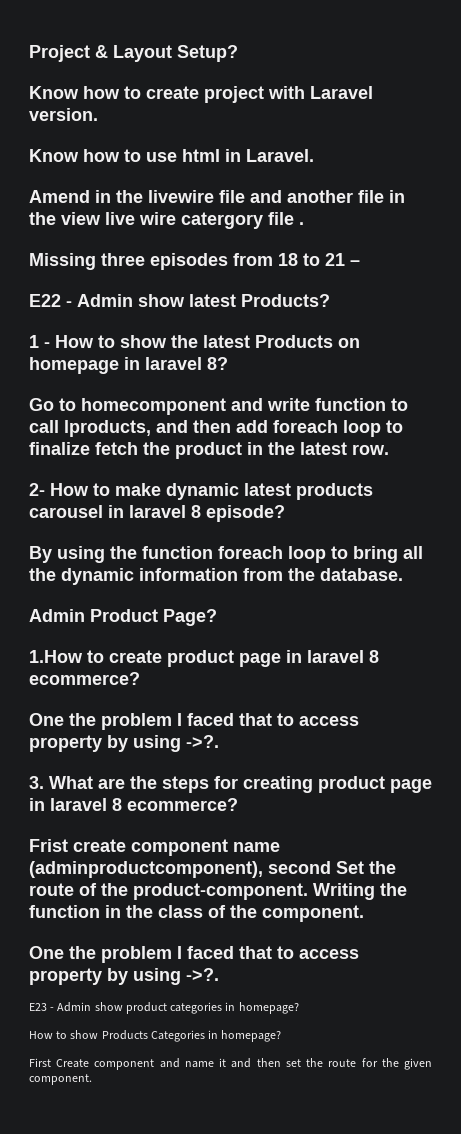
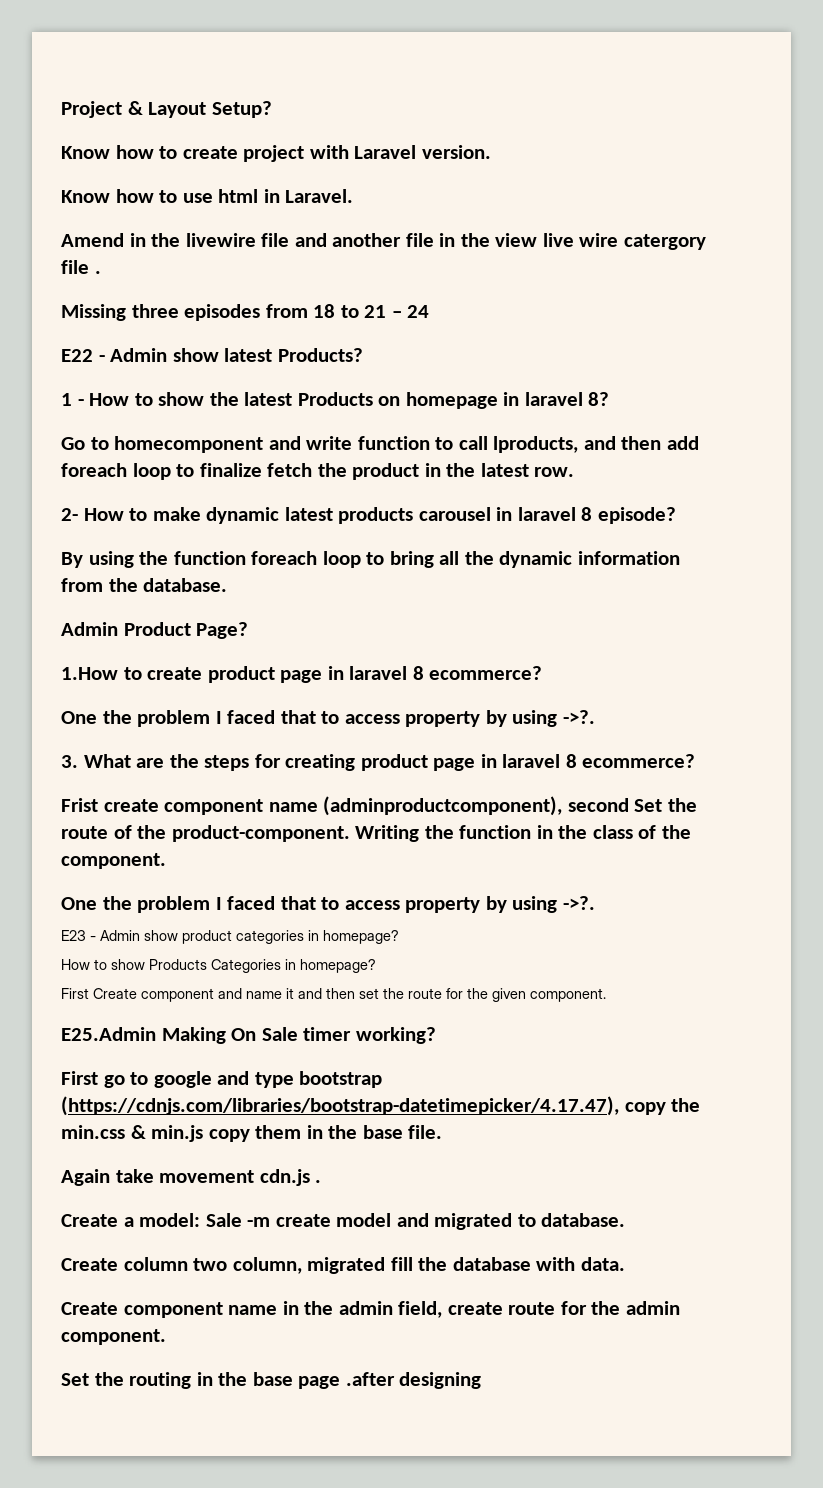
(360, 263) none -> [407,305,430,318] 24
(92, 1079) none -> [61,1027,436,1044] [61,1071,383,1088] [61,1096,701,1116] [61,1125,443,1142] [61,1169,322,1186] [61,1213,626,1230] [61,1257,625,1274] [61,1301,680,1318] [61,1329,166,1345] [61,1372,482,1389] // E25.Admin Making On Sale timer working? // First go to google and type bootstrap (https://cdnjs.com/libraries/bootstrap-datetimepicker/4.17.47), copy the min.css & min.js copy them in the base file. // Again take movement cdn.js . // Create a model: Sale -m create model and migrated to database. // Create column two column, migrated fill the database with data. // Create component name in the admin field, create route for the admin component. // Set the routing in the base page .after designing

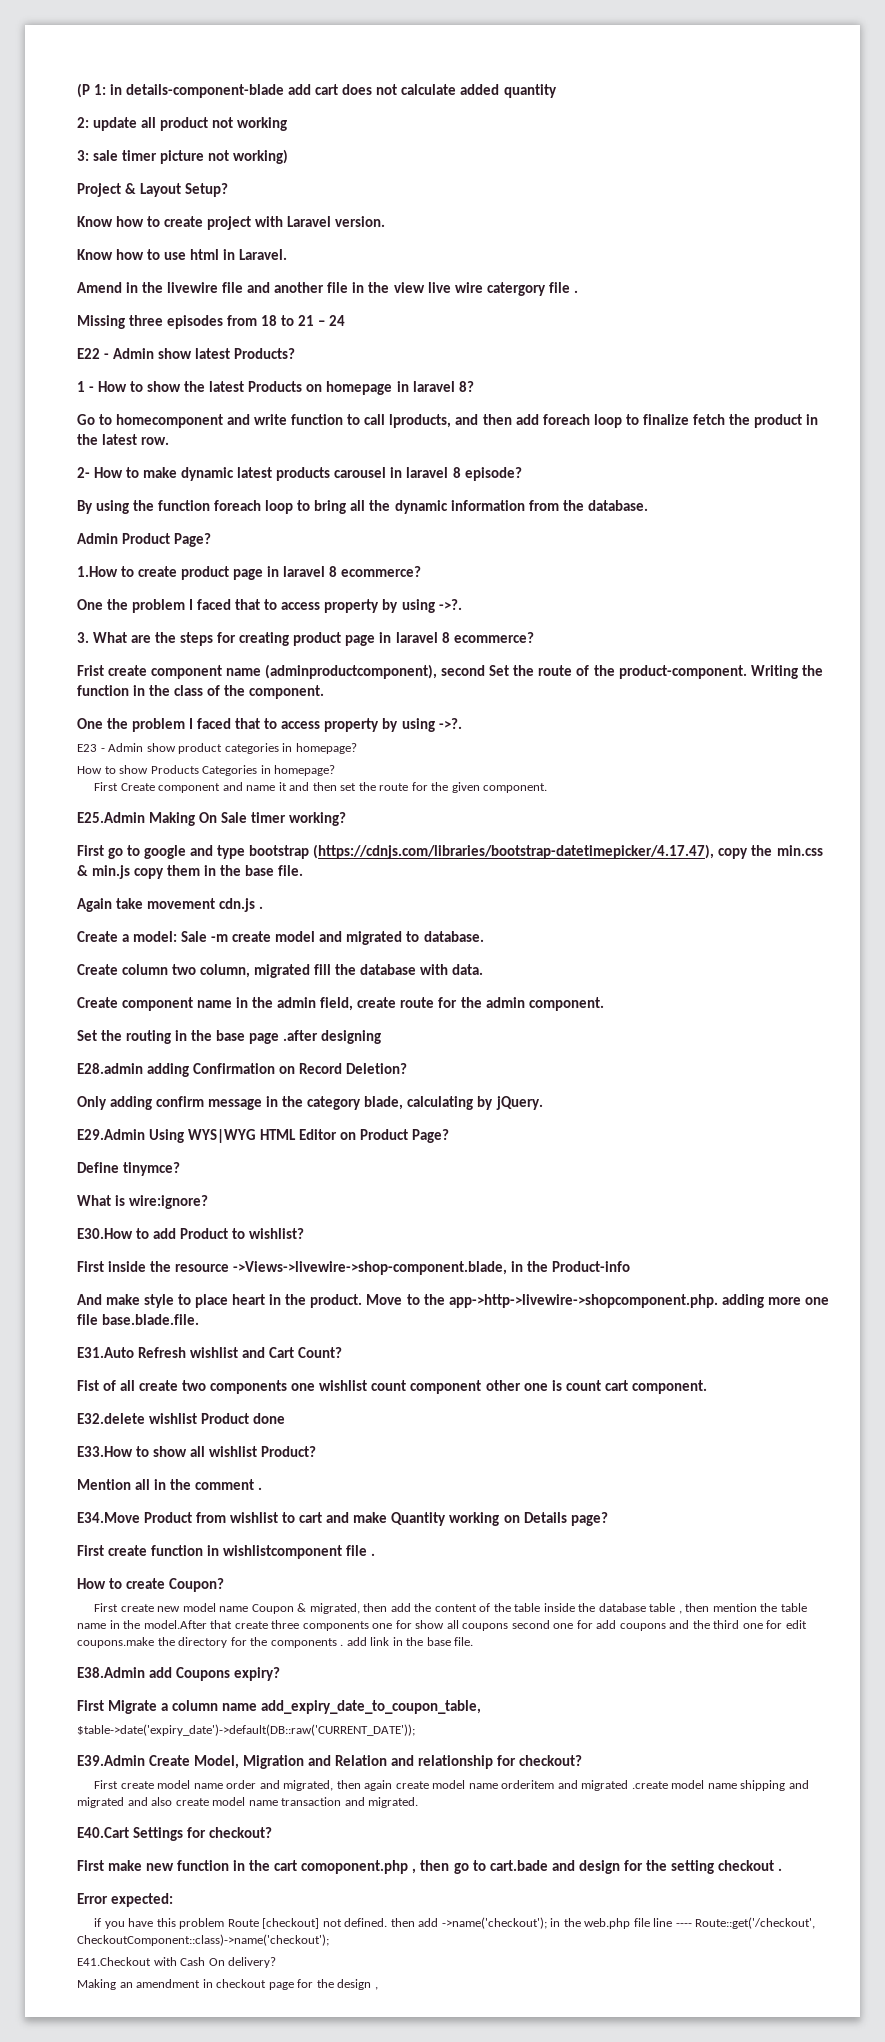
(61, 109) none -> [77,83,557,98] [77,117,288,131] [77,149,289,164] (P 1: in details-component-blade add cart does not calculate added quantity // 2: update all product not working // 3: sale timer picture not working) //
(482, 1380) none -> [77,1063,408,1077] [77,1096,543,1110] [77,1129,450,1143] [77,1162,181,1176] [77,1195,209,1209] [77,1228,305,1239] [77,1261,631,1275] [77,1294,829,1308] [77,1314,200,1325] [77,1347,343,1358] [77,1380,707,1394] [77,1413,286,1424] [77,1446,317,1457] [77,1479,263,1490] [77,1512,608,1526] [77,1545,376,1559] [77,1578,225,1592] [94,1603,807,1614] [77,1620,807,1631] [77,1637,474,1648] [77,1667,281,1681] [77,1700,482,1714] [77,1724,415,1736] [77,1755,583,1769] [94,1780,809,1791] [77,1797,419,1808] [77,1827,273,1841] [77,1860,782,1874] [77,1893,174,1907] [94,1917,816,1929] [77,1934,329,1946] [77,1957,277,1968] [77,1979,378,1990] // E28.admin adding Confirmation on Record Deletion? // Only adding confirm message in the category blade, calculating by jQuery. // E29.Admin Using WYS|WYG HTML Editor on Product Page? // Define tinymce? // What is wire:ignore? // E30.How to add Product to wishlist? // First inside the resource ->Views->livewire->shop-component.blade, in the Product-info // And make style to place heart in the product. Move to the app->http->livewire->shopcomponent.php. adding more one file base.blade.file. // E31.Auto Refresh wishlist and Cart Count? // Fist of all create two components one wishlist count component other one is count cart component. // E32.delete wishlist Product done // E33.How to show all wishlist Product? // Mention all in the comment . // E34.Move Product from wishlist to cart and make Quantity working on Details page? // First create function in wishlistcomponent file . // How to create Coupon? // First create new model name Coupon & migrated, then add the content of the table inside the database table , then mention the table name in the model.After that create three components one for show all coupons second one for add coupons and the third one for edit coupons.make the directory for the components . add link in the base file. // E38.Admin add Coupons expiry? // First Migrate a column name add_expiry_date_to_coupon_table, // $table->date('expiry_date')->default(DB::raw('CURRENT_DATE')); // E39.Admin Create Model, Migration and Relation and relationship for checkout? // First create model name order and migrated, then again create model name orderitem and migrated .create model name shipping and migrated and also create model name transaction and migrated. // E40.Cart Settings for checkout? // First make new function in the cart comoponent.php , then go to cart.bade and design for the setting checkout . // Error expected: // if you have this problem Route [checkout] not defined. then add ->name('checkout'); in the web.php file line ---- Route::get('/checkout', CheckoutComponent::class)->name('checkout'); // E41.Checkout with Cash On delivery? // Making an amendment in checkout page for the design ,

